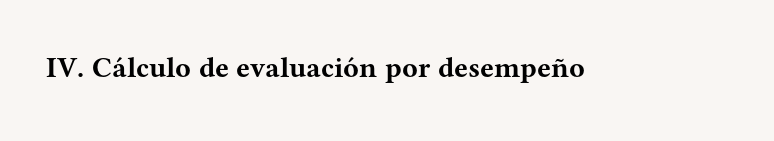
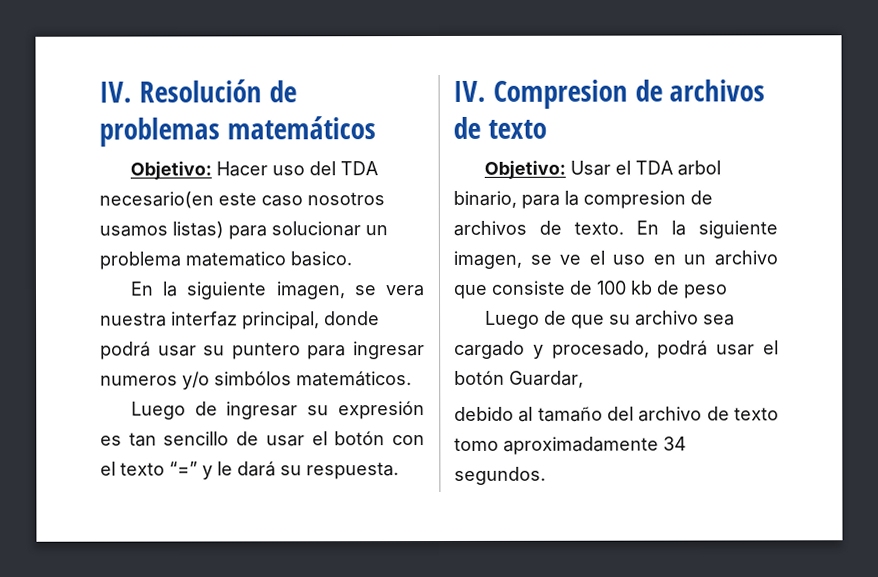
[46,57,586,83] IV. Cálculo de evaluación por desempeño -> [99,79,297,103] [99,116,376,147] [129,161,378,180] [99,191,385,209] [99,221,388,240] [99,251,352,270] [129,281,425,300] [100,311,380,330] [100,341,425,360] [100,371,412,390] [130,401,425,420] [100,431,426,447] [100,461,399,480] [453,79,766,109] [453,116,547,139] [483,160,721,179] [453,190,713,209] [453,220,778,239] [453,250,778,269] [453,280,728,299] [484,310,735,329] [454,340,779,359] [454,370,584,388] [454,406,779,422] [454,436,687,455] [454,466,546,485] IV. Resolución de problemas matemáticos // Objetivo: Hacer uso del TDA necesario(en este caso nosotros usamos listas) para solucionar un problema matematico basico. // En la siguiente imagen, se vera nuestra interfaz principal, donde podrá usar su puntero para ingresar numeros y/o simbólos matemáticos. // Luego de ingresar su expresión es tan sencillo de usar el botón con el texto “=” y le dará su respuesta. // IV. Compresion de archivos de texto // Objetivo: Usar el TDA arbol binario, para la compresion de archivos de texto. En la siguiente imagen, se ve el uso en un archivo que consiste de 100 kb de peso // Luego de que su archivo sea cargado y procesado, podrá usar el botón Guardar, // debido al tamaño del archivo de texto tomo aproximadamente 34 segundos.

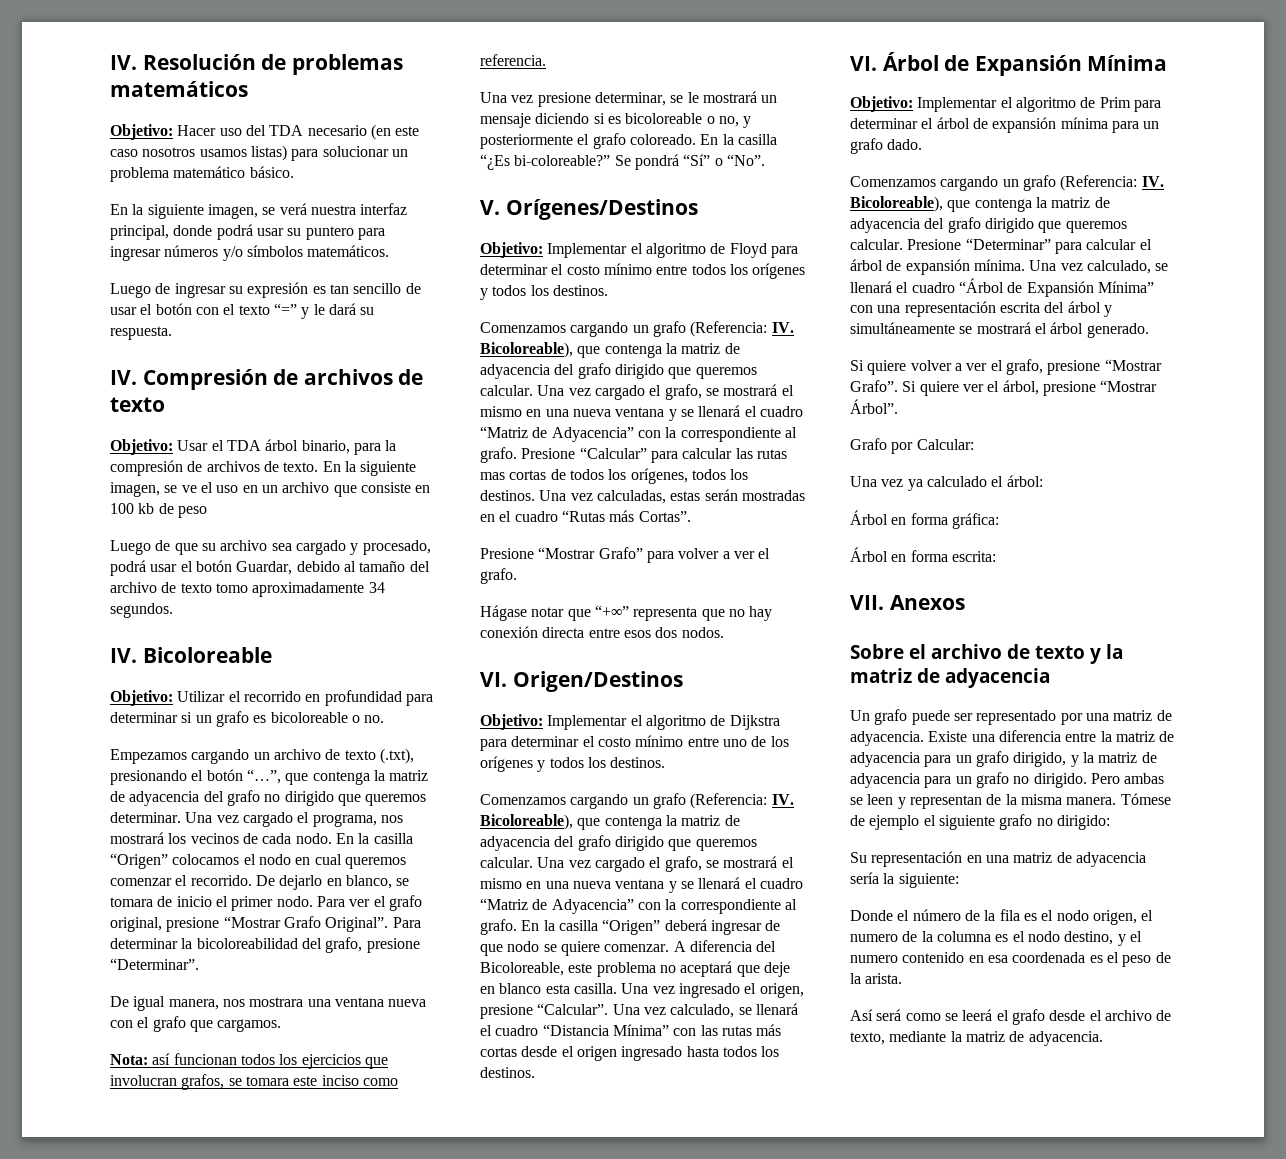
[99,191,214,209] necesario(en -> [307,124,391,140] necesario (en
[185,251,352,267] [129,281,425,300] matematico basico. // En la siguiente imagen, se vera -> [173,166,294,178] [110,203,307,219] matemático básico. // En la siguiente imagen, se verá
[100,371,292,390] numeros y/o simbólos -> [164,245,303,261] números y/o símbolos
[492,79,628,109] Compresion -> [142,369,268,390] Compresión
[676,160,721,176] arbol -> [265,439,299,451] árbol
[583,190,686,209] compresion -> [110,460,183,476] compresión
[569,280,593,295] de -> [415,485,431,493] en
(584, 379) // -> (293, 568) none
(546, 475) none -> [110,647,272,663] [110,690,433,706] [110,711,385,727] [110,748,414,764] [110,769,429,785] [110,790,427,806] [110,812,403,827] [110,832,413,844] [110,853,406,869] [110,875,410,890] [110,895,422,911] [110,916,421,932] [110,937,420,953] [110,958,199,970] [110,996,427,1011] [110,1016,282,1032] [110,1053,388,1069] [110,1074,398,1090] [480,54,546,66] [480,91,778,107] [480,113,752,128] [480,133,777,149] [480,154,765,170] [480,199,698,220] [480,242,798,258] [480,263,806,279] [480,285,608,300] [480,321,794,337] [480,342,740,358] [480,363,757,379] [480,384,794,400] [480,405,803,421] [480,426,797,442] [480,447,787,463] [480,468,749,484] [480,489,805,504] [480,510,691,522] [480,547,771,563] [480,568,517,584] [480,605,773,621] [480,626,724,638] [480,671,683,692] [480,714,780,730] [480,735,789,751] [480,756,666,772] [480,793,794,809] [480,814,740,830] [480,835,757,851] [480,856,794,872] [480,877,803,893] [480,898,797,914] [480,919,781,935] [480,940,777,956] [480,961,790,977] [480,983,804,998] [480,1003,798,1019] [480,1024,782,1036] [480,1046,780,1061] [480,1067,535,1078] [850,52,1168,76] [850,96,1161,112] [850,117,1160,133] [850,138,923,154] [850,175,1164,191] [850,196,1110,212] [850,217,1127,233] [850,238,1152,254] [850,259,1169,275] [850,278,1154,297] [850,301,1112,317] [850,322,1149,338] [850,359,1162,375] [850,380,1158,396] [850,399,898,414] [850,438,974,454] [850,475,1043,491] [850,510,999,529] [850,547,996,562] [850,595,965,610] [850,644,1123,664] [850,668,1050,688] [850,709,1172,725] [850,730,1175,746] [850,751,1157,767] [850,772,1165,788] [850,793,1171,809] [850,814,1110,830] [850,851,1146,867] [850,872,959,888] [850,909,1154,925] [850,931,1142,946] [850,952,1171,967] [850,973,903,984] [850,1009,1172,1025] [850,1031,1103,1046] // IV. Bicoloreable // Objetivo: Utilizar el recorrido en profundidad para determinar si un grafo es bicoloreable o no. // Empezamos cargando un archivo de texto (.txt), presionando el botón “…”, que contenga la matriz de adyacencia del grafo no dirigido que queremos determinar. Una vez cargado el programa, nos mostrará los vecinos de cada nodo. En la casilla “Origen” colocamos el nodo en cual queremos comenzar el recorrido. De dejarlo en blanco, se tomara de inicio el primer nodo. Para ver el grafo original, presione “Mostrar Grafo Original”. Para determinar la bicoloreabilidad del grafo, presione “Determinar”. // De igual manera, nos mostrara una ventana nueva con el grafo que cargamos. // Nota: así funcionan todos los ejercicios que involucran grafos, se tomara este inciso como referencia. // Una vez presione determinar, se le mostrará un mensaje diciendo si es bicoloreable o no, y posteriormente el grafo coloreado. En la casilla “¿Es bi-coloreable?” Se pondrá “Sí” o “No”. // V. Orígenes/Destinos // Objetivo: Implementar el algoritmo de Floyd para determinar el costo mínimo entre todos los orígenes y todos los destinos. // Comenzamos cargando un grafo (Referencia: IV. Bicoloreable), que contenga la matriz de adyacencia del grafo dirigido que queremos calcular. Una vez cargado el grafo, se mostrará el mismo en una nueva ventana y se llenará el cuadro “Matriz de Adyacencia” con la correspondiente al grafo. Presione “Calcular” para calcular las rutas mas cortas de todos los orígenes, todos los destinos. Una vez calculadas, estas serán mostradas en el cuadro “Rutas más Cortas”. // Presione “Mostrar Grafo” para volver a ver el grafo. // Hágase notar que “+∞” representa que no hay conexión directa entre esos dos nodos. // VI. Origen/Destinos // Objetivo: Implementar el algoritmo de Dijkstra para determinar el costo mínimo entre uno de los orígenes y todos los destinos. // Comenzamos cargando un grafo (Referencia: IV. Bicoloreable), que contenga la matriz de adyacencia del grafo dirigido que queremos calcular. Una vez cargado el grafo, se mostrará el mismo en una nueva ventana y se llenará el cuadro “Matriz de Adyacencia” con la correspondiente al grafo. En la casilla “Origen” deberá ingresar de que nodo se quiere comenzar. A diferencia del Bicoloreable, este problema no aceptará que deje en blanco esta casilla. Una vez ingresado el origen, presione “Calcular”. Una vez calculado, se llenará el cuadro “Distancia Mínima” con las rutas más cortas desde el origen ingresado hasta todos los destinos. // VI. Árbol de Expansión Mínima // Objetivo: Implementar el algoritmo de Prim para determinar el árbol de expansión mínima para un grafo dado. // Comenzamos cargando un grafo (Referencia: IV. Bicoloreable), que contenga la matriz de adyacencia del grafo dirigido que queremos calcular. Presione “Determinar” para calcular el árbol de expansión mínima. Una vez calculado, se llenará el cuadro “Árbol de Expansión Mínima” con una representación escrita del árbol y simultáneamente se mostrará el árbol generado. // Si quiere volver a ver el grafo, presione “Mostrar Grafo”. Si quiere ver el árbol, presione “Mostrar Árbol”. // Grafo por Calcular: // Una vez ya calculado el árbol: // Árbol en forma gráfica: // Árbol en forma escrita: // VII. Anexos // Sobre el archivo de texto y la matriz de adyacencia // Un grafo puede ser representado por una matriz de adyacencia. Existe una diferencia entre la matriz de adyacencia para un grafo dirigido, y la matriz de adyacencia para un grafo no dirigido. Pero ambas se leen y representan de la misma manera. Tómese de ejemplo el siguiente grafo no dirigido: // Su representación en una matriz de adyacencia sería la siguiente: // Donde el número de la fila es el nodo origen, el numero de la columna es el nodo destino, y el numero contenido en esa coordenada es el peso de la arista. // Así será como se leerá el grafo desde el archivo de texto, mediante la matriz de adyacencia.

